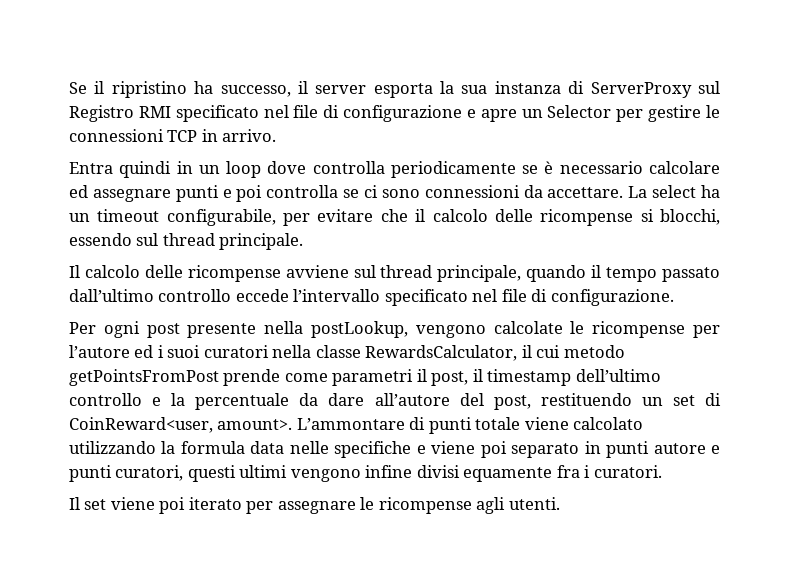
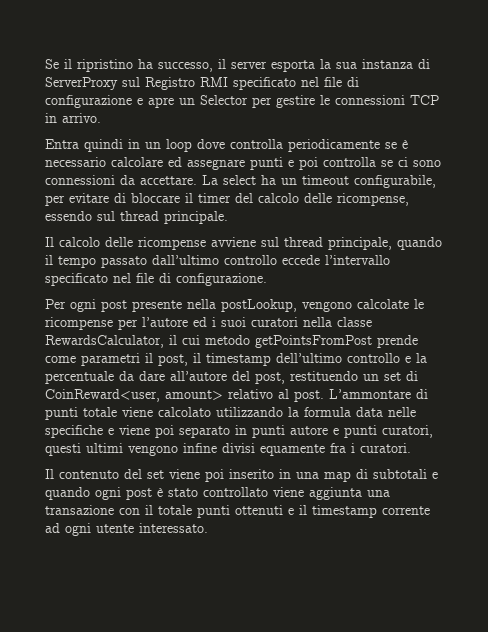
[380,209,721,226] che il calcolo delle ricompense si blocchi, -> [114,193,409,206] di bloccare il timer del calcolo delle ricompense,
[217,419,293,430] amount>. -> [165,389,324,402] amount> relativo al post.
(80, 503) none -> [59,469,142,479] contenuto del
[188,497,560,514] iterato per assegnare le ricompense agli utenti. -> [229,469,438,482] [45,487,390,500] [45,505,430,518] [45,523,208,536] inserito in una map di subtotali e quando ogni post è stato controllato viene aggiunta una transazione con il totale punti ottenuti e il timestamp corrente ad ogni utente interessato.

